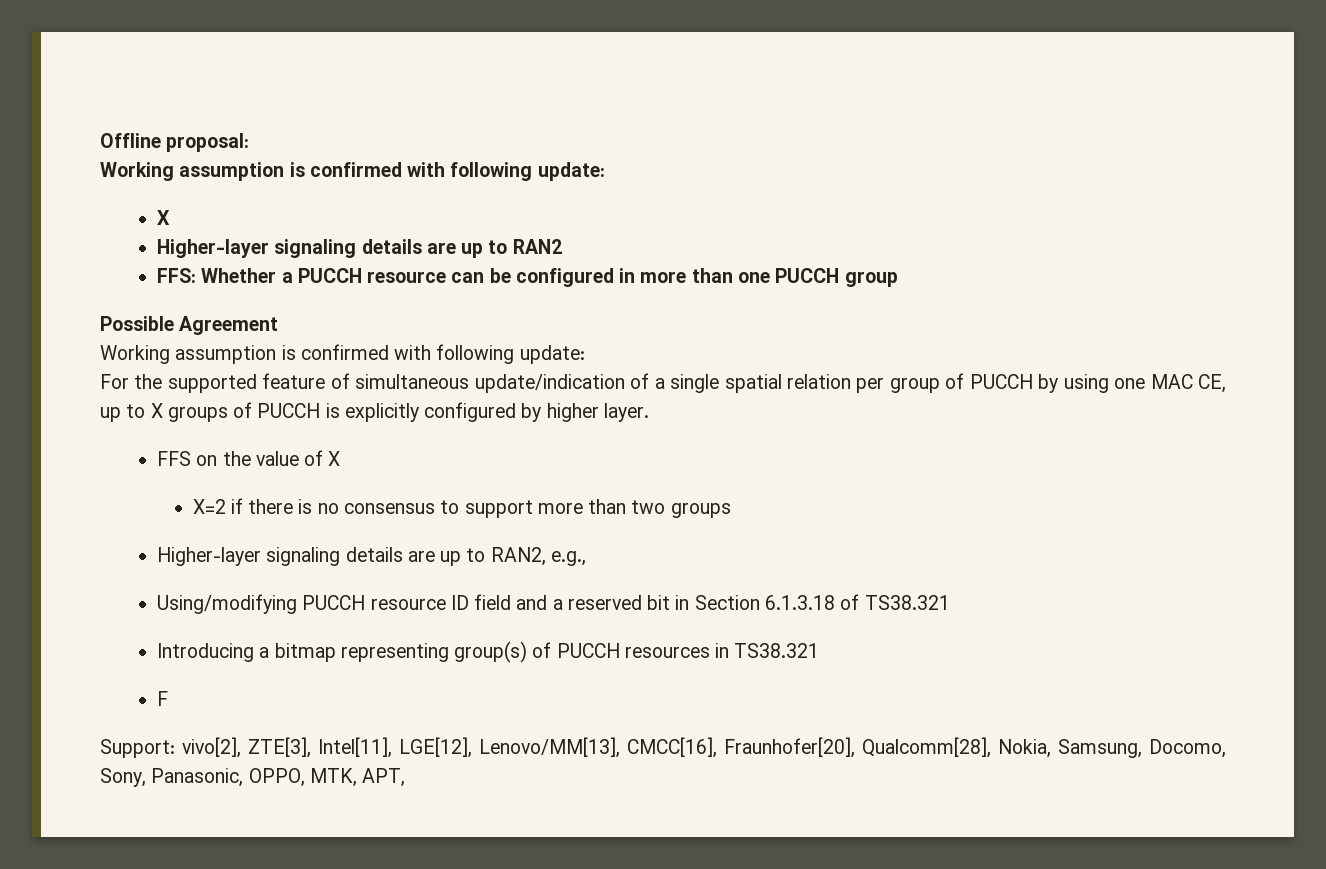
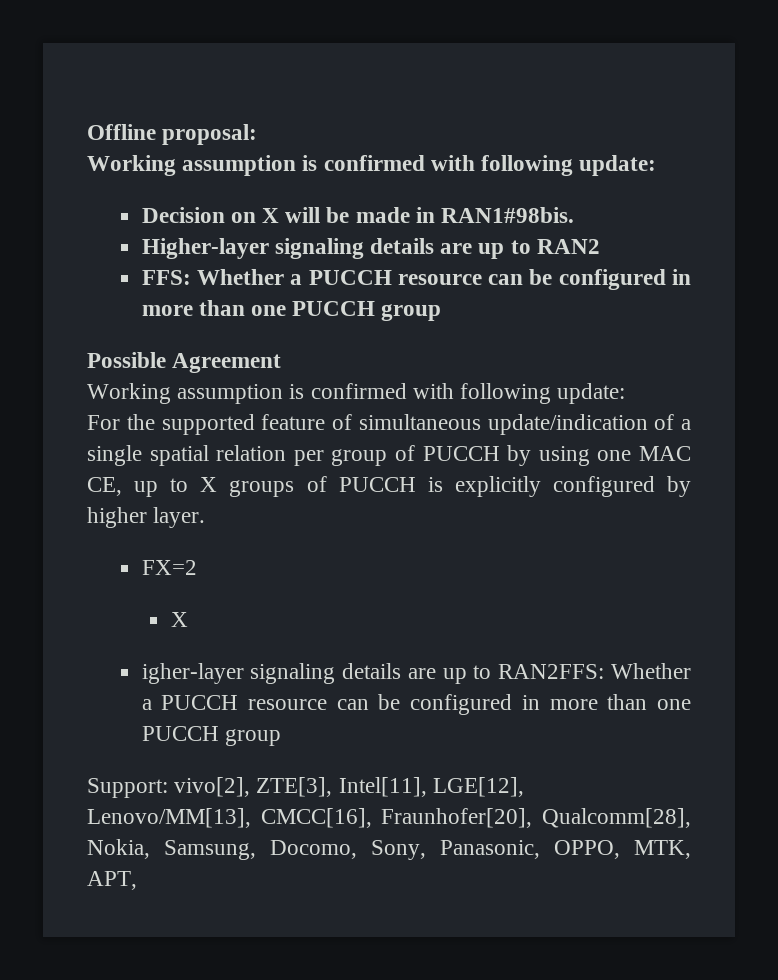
[157,210,171,225] X -> [141,207,575,223] Decision on X will be made in RAN1#98bis.
[157,450,341,466] [192,498,731,518] [157,547,586,566] [157,594,950,614] [157,641,820,663] [157,691,169,706] FFS on the value of X // X=2 if there is no consensus to support more than two groups // Higher-layer signaling details are up to RAN2, e.g., // Using/modifying PUCCH resource ID field and a reserved bit in Section 6.1.3.18 of TS38.321 // Introducing a bitmap representing group(s) of PUCCH resources in TS38.321 // F -> [141,560,197,575] [170,612,188,627] [141,663,691,684] [141,694,691,715] [141,726,281,746] FX=2 // X // igher-layer signaling details are up to RAN2FFS: Whether a PUCCH resource can be configured in more than one PUCCH group

